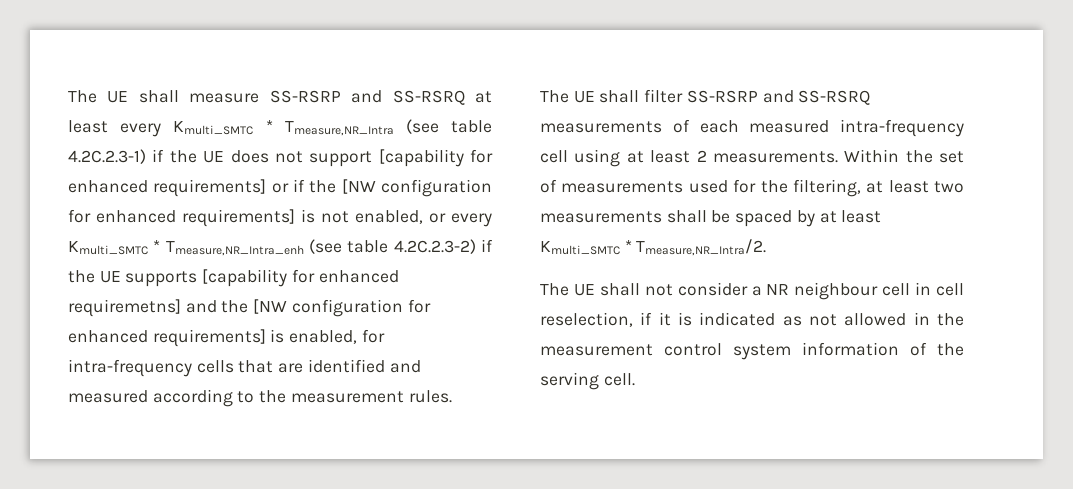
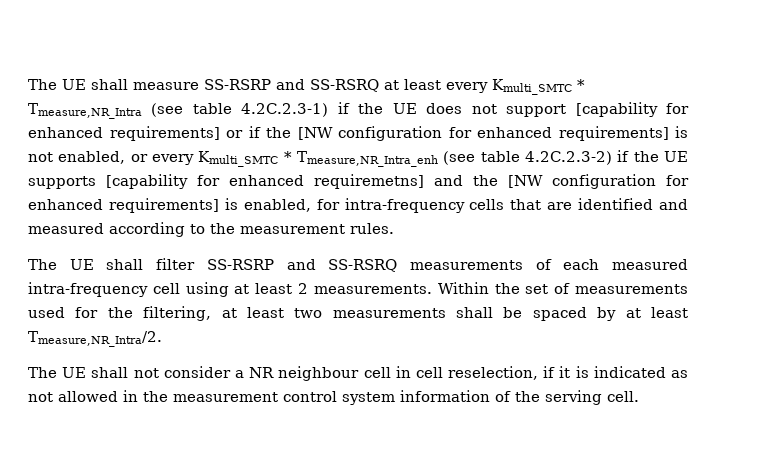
[540,240,632,255] Kmulti_SMTC * -> (688, 312) none

